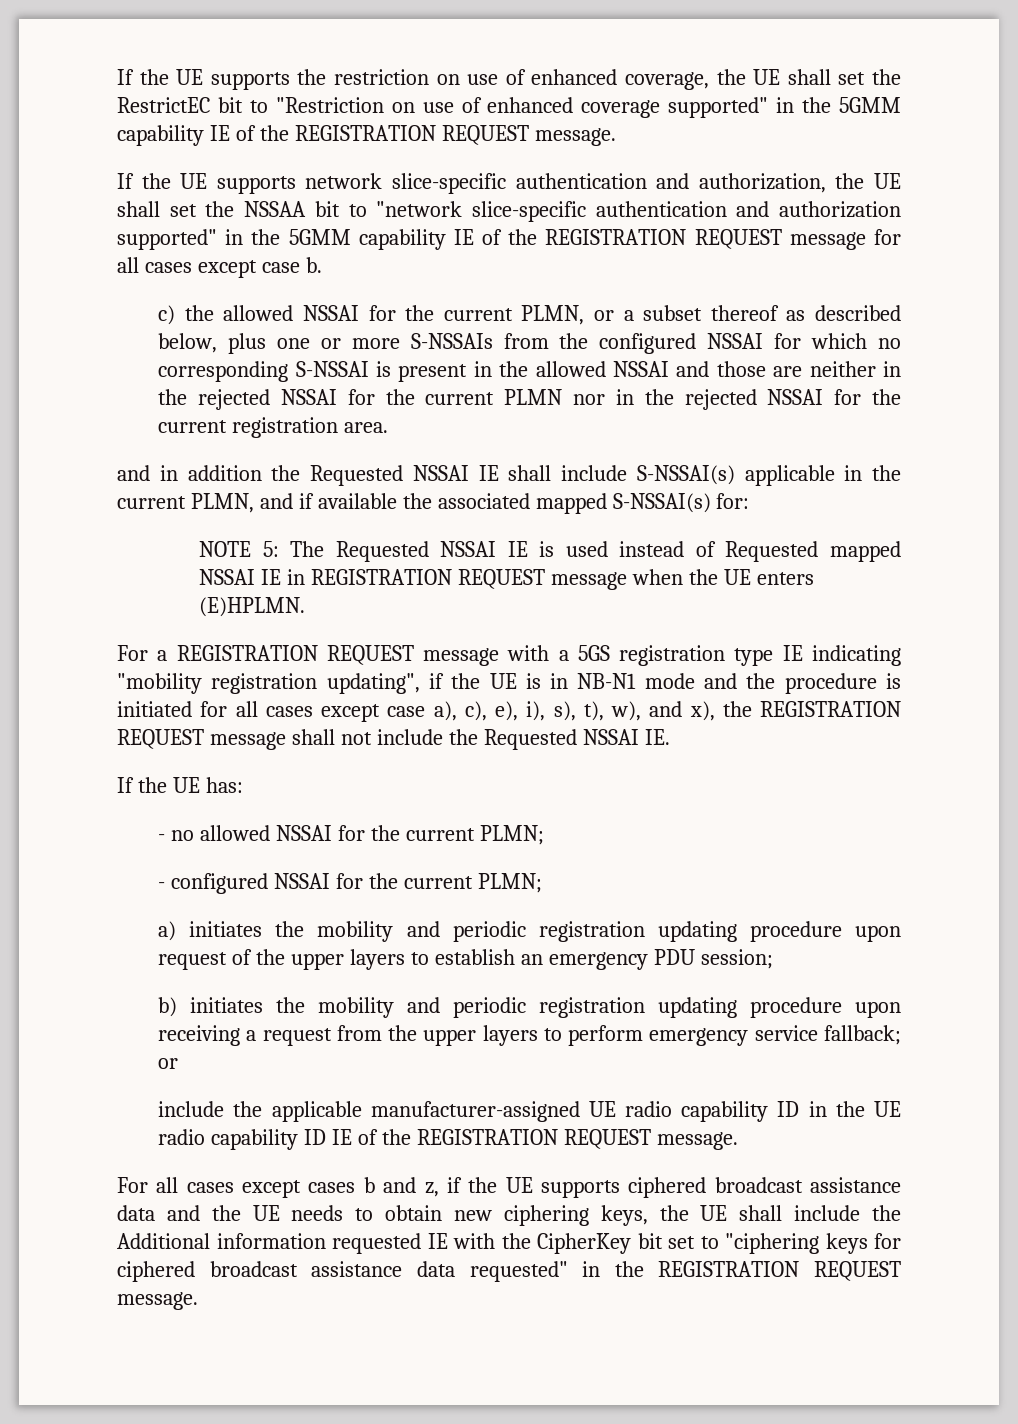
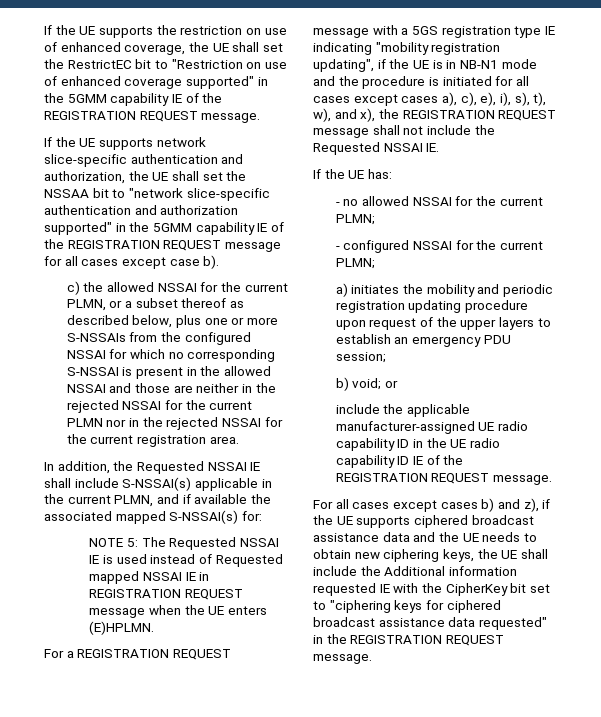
[305,257,322,273] b. -> [203,255,220,269] b).
[117,465,262,481] and in addition -> [44,461,110,474] In addition,
[387,706,426,717] case -> [401,96,439,103] cases
[190,997,901,1018] [158,1025,902,1046] initiates the mobility and periodic registration updating procedure upon receiving a request from the upper layers to perform emergency service fallback; -> [352,378,382,390] void;
[363,1177,439,1197] b and z, -> [481,498,539,512] b) and z),

